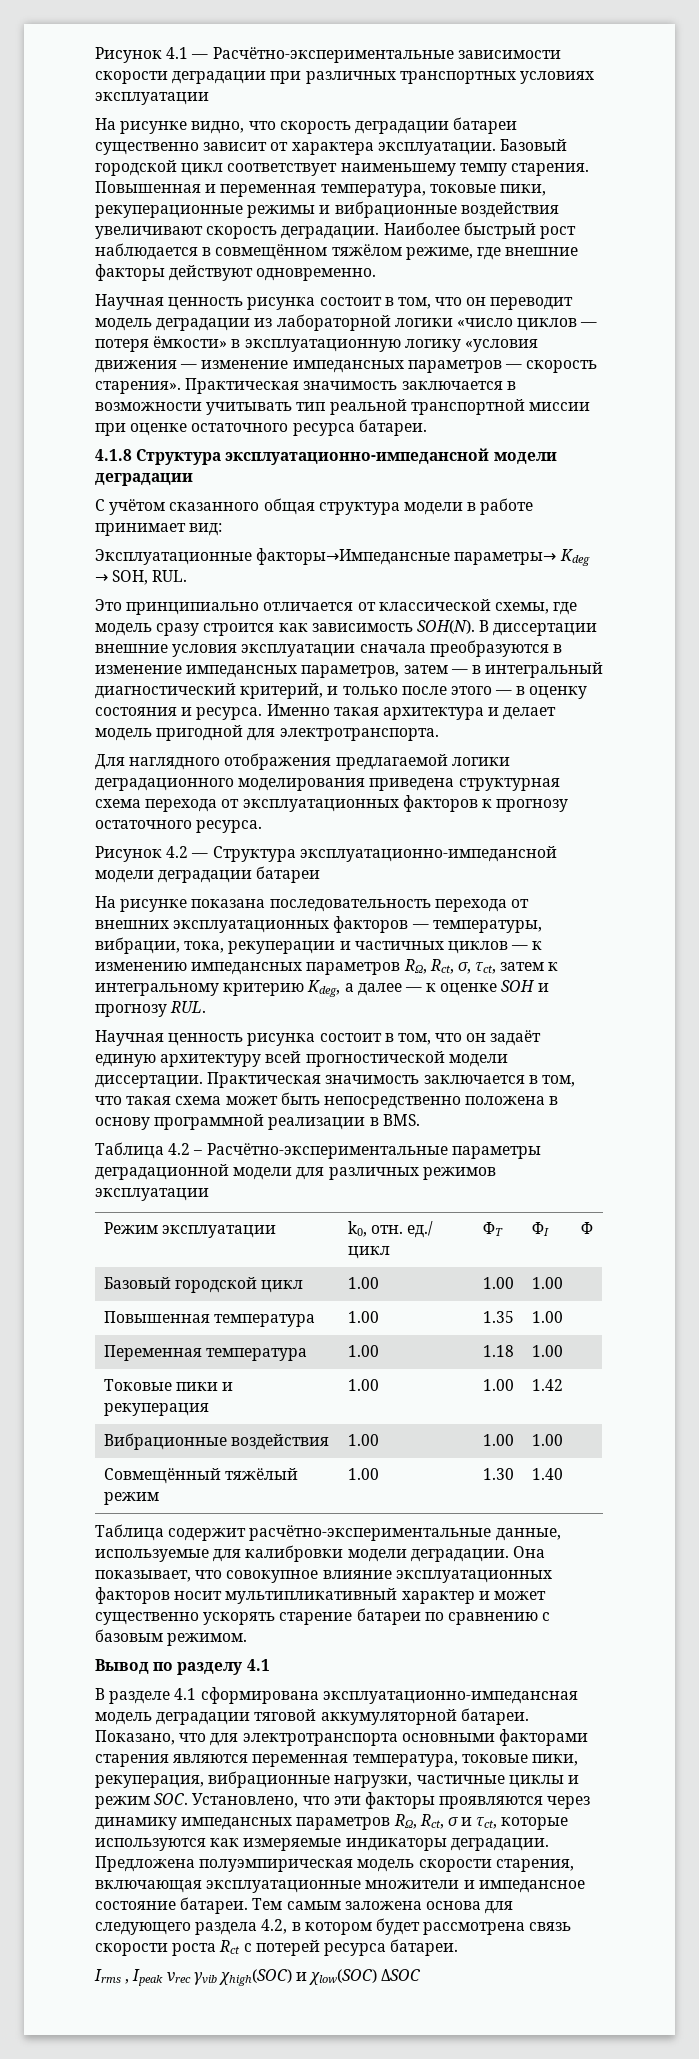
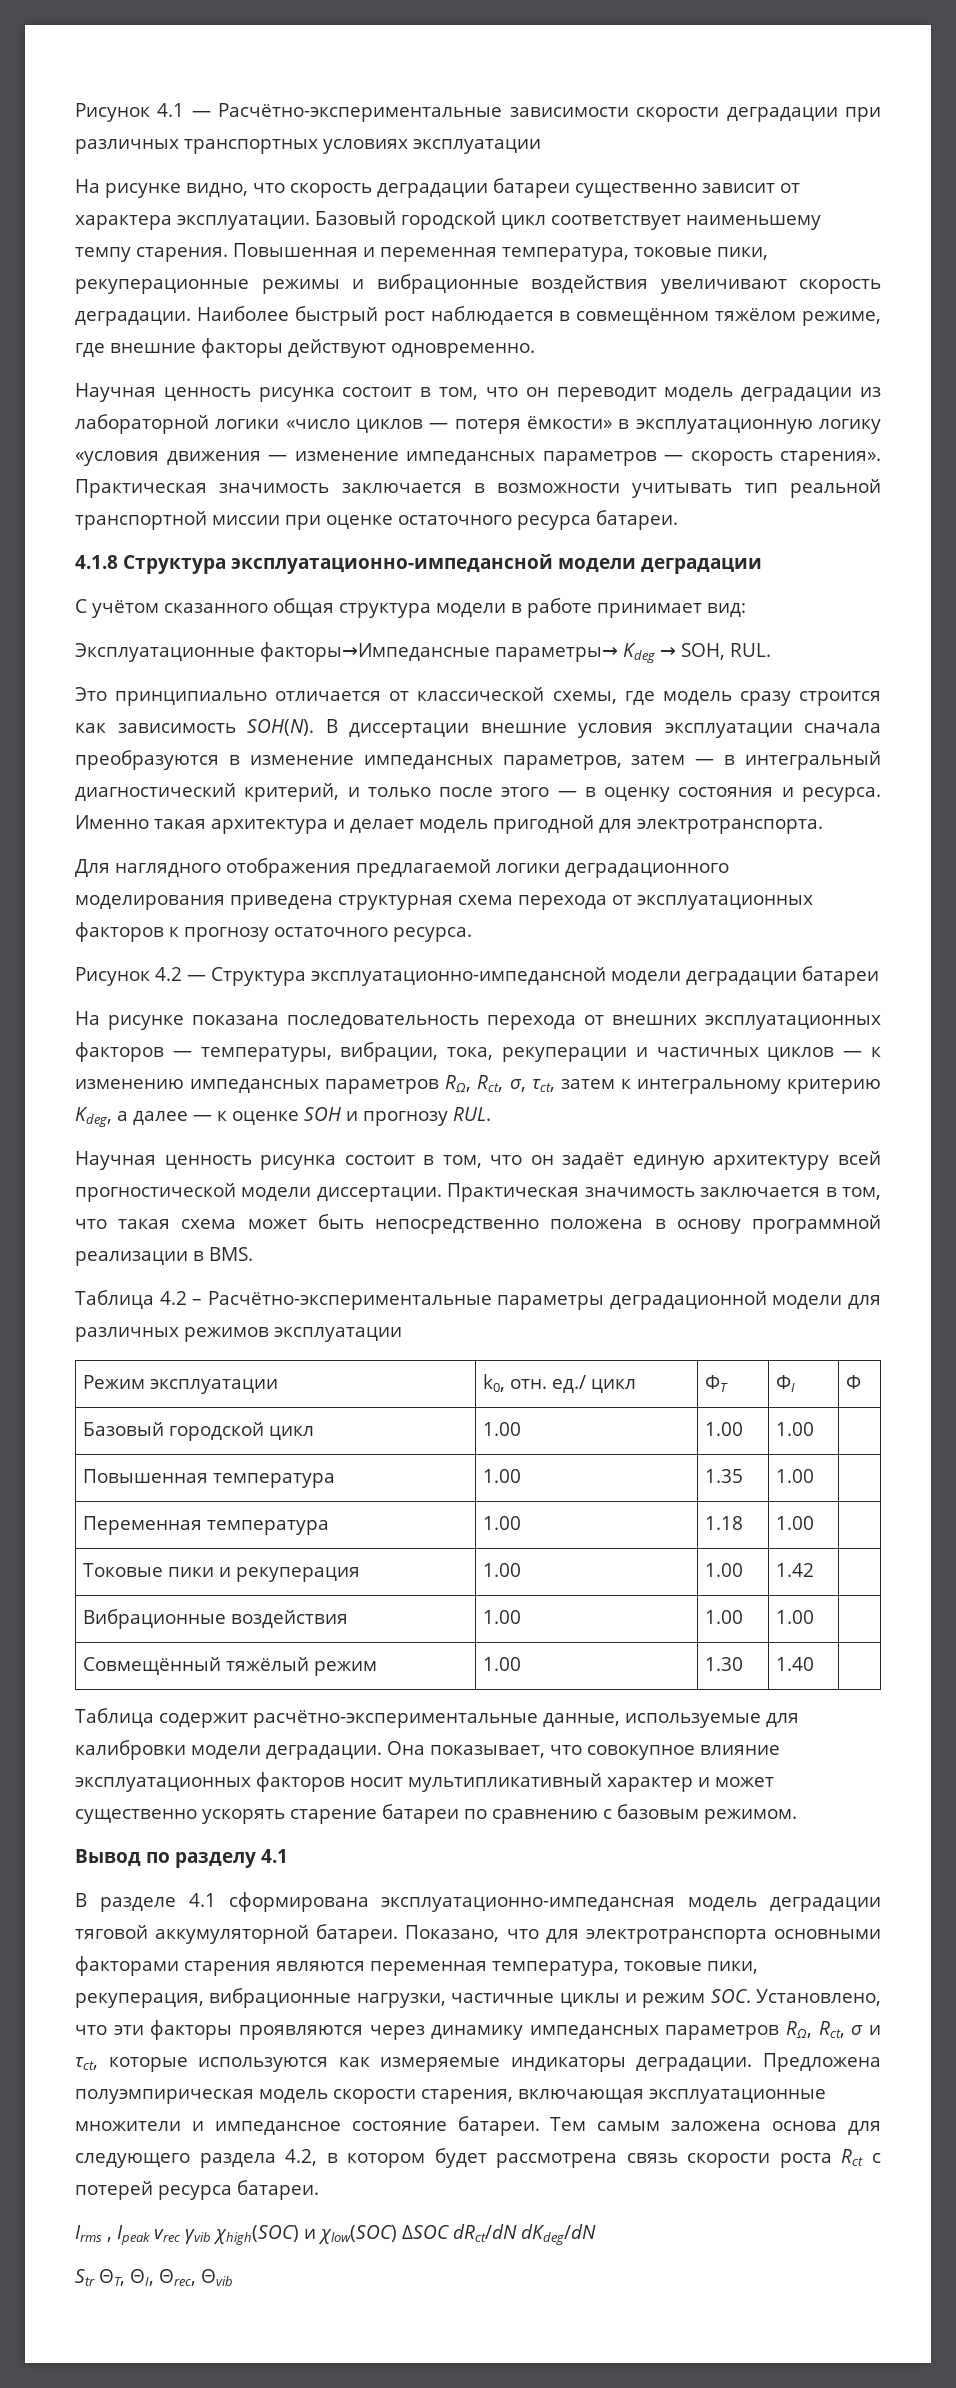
(422, 1975) none -> [453,2224,596,2245] [75,2269,233,2286] dRct/dN dKdeg/dN // Str ΘT, ΘI, Θrec, Θvib

